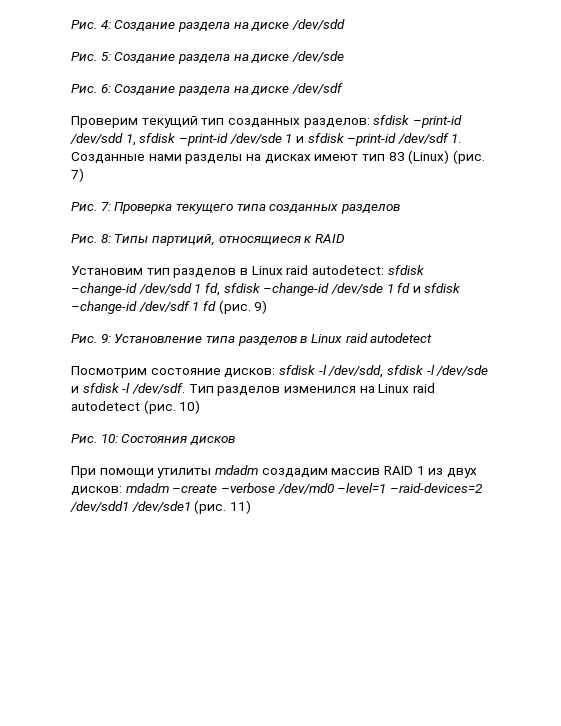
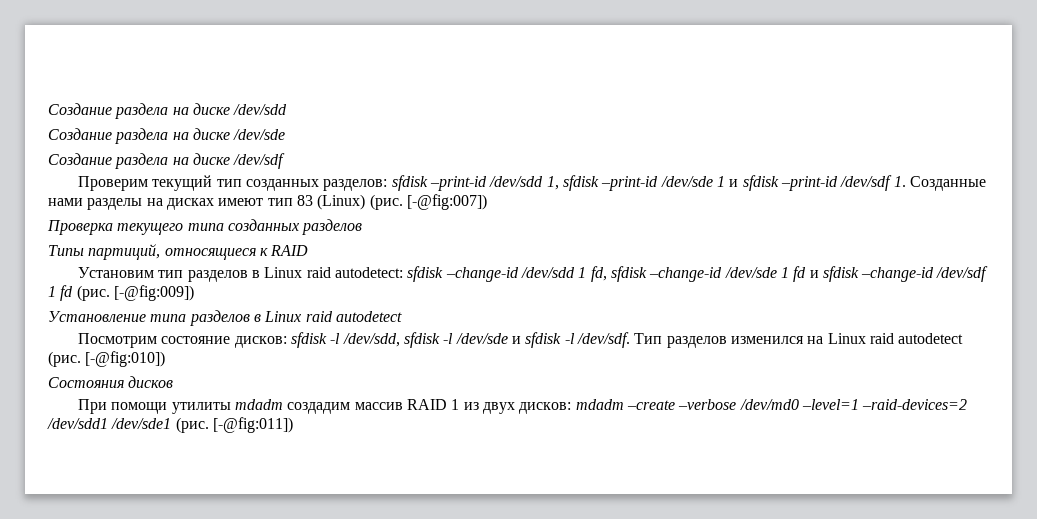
[71,20,111,29] Рис. 4: -> (48, 109) none
[71,52,111,61] Рис. 5: -> (288, 109) none
[71,84,111,93] Рис. 6: -> (286, 134) none
[71,168,84,182] [71,202,111,211] 7) // Рис. 7: -> [406,194,487,210] [-@fig:007]) //
[71,234,111,243] Рис. 8: -> (363, 227) none
[254,300,268,314] [71,334,111,343] 9) // Рис. 9: -> [113,285,194,301] [-@fig:009]) //
[179,400,201,414] [71,434,118,443] 10) // Рис. 10: -> [85,351,166,367] [-@fig:010]) //
[229,500,251,514] 11) -> [212,417,293,433] [-@fig:011])

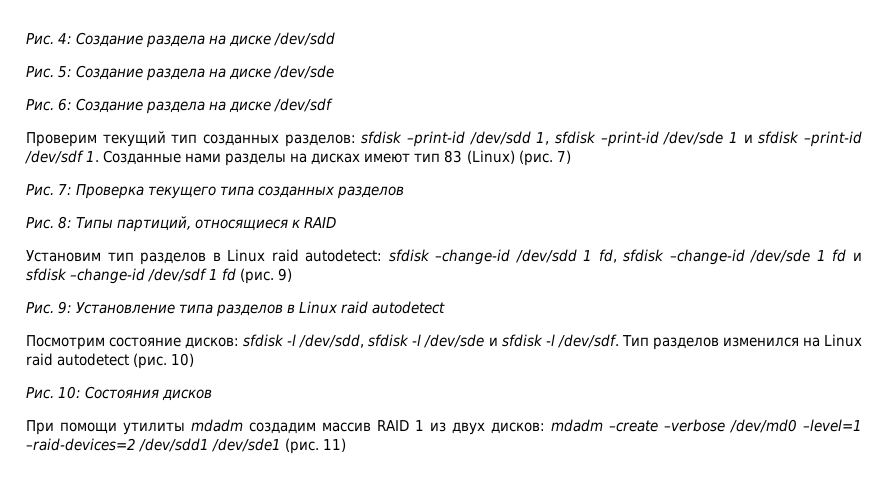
(48, 109) none -> [26,33,73,45] Рис. 4:
(288, 109) none -> [26,66,73,78] Рис. 5:
(286, 134) none -> [26,98,73,111] Рис. 6:
[406,194,487,210] [-@fig:007]) // -> [556,150,571,164] [26,184,73,196] 7) // Рис. 7:
(363, 227) none -> [26,216,73,229] Рис. 8:
[113,285,194,301] [-@fig:009]) // -> [278,268,293,282] [26,301,73,314] 9) // Рис. 9:
[85,351,166,367] [-@fig:010]) // -> [171,353,195,367] [26,386,82,399] 10) // Рис. 10:
[212,417,293,433] [-@fig:011]) -> [323,438,347,452] 11)

